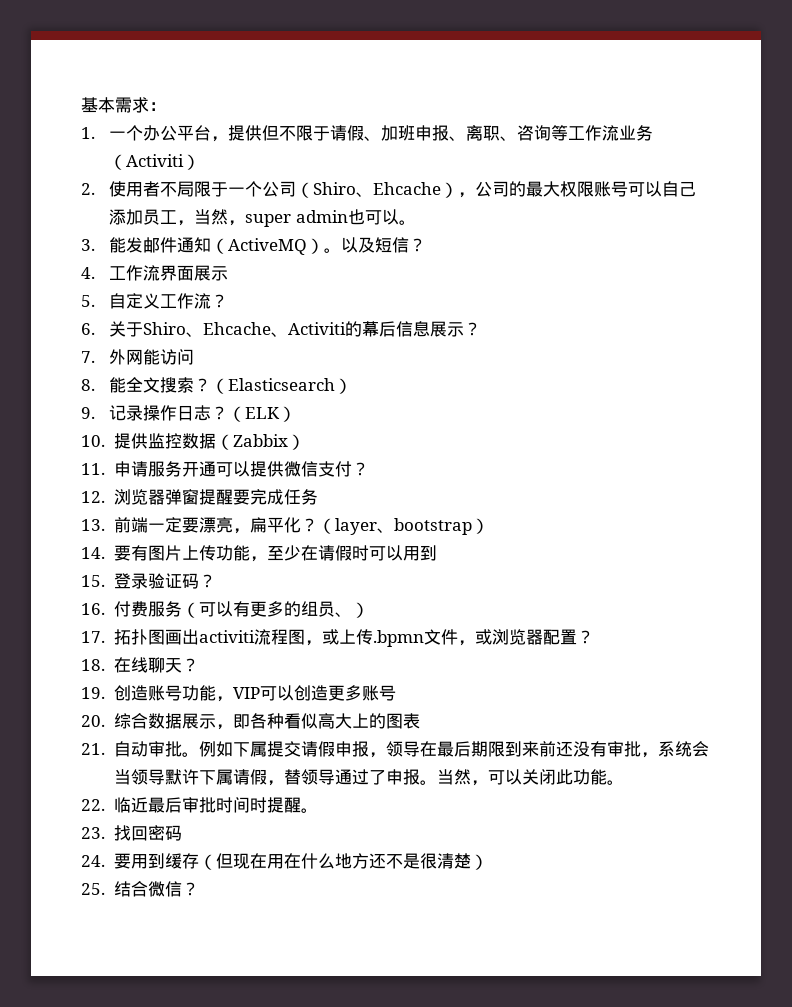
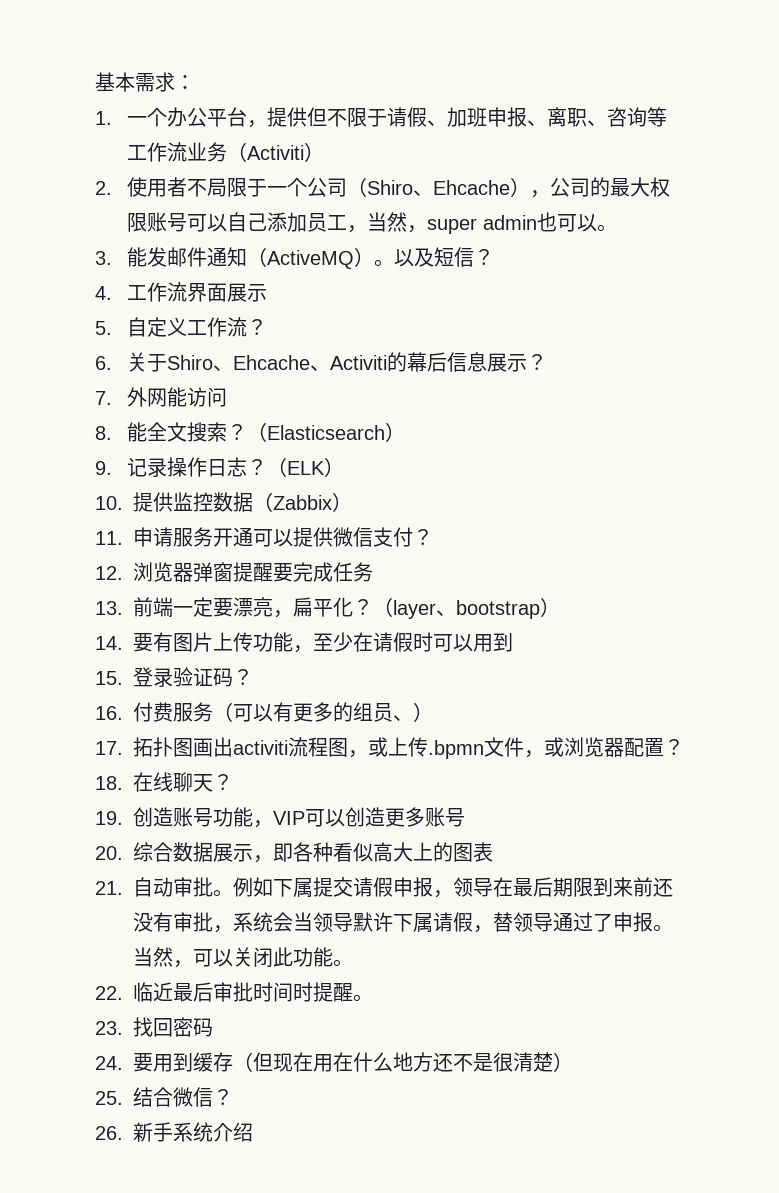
(199, 889) none -> [95,1122,253,1142] // 26.新手系统介绍

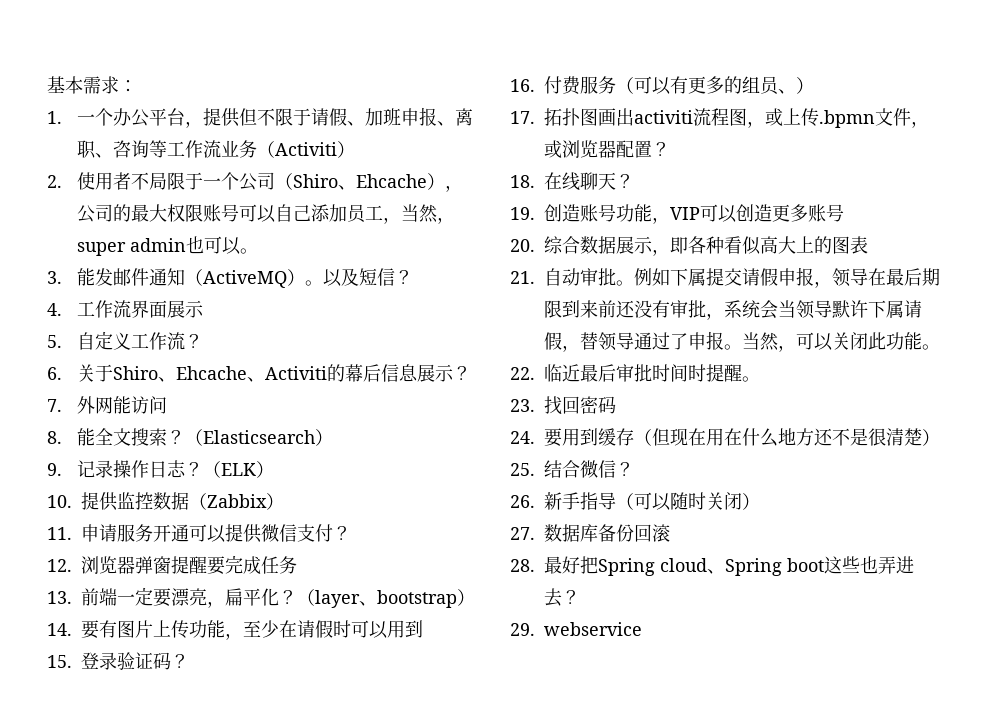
[173,1122,253,1142] 系统介绍 -> [580,492,760,511] [510,524,670,542] [510,556,914,576] [544,588,580,607] [510,622,642,636] 指导（可以随时关闭） // 27.数据库备份回滚 // 28.最好把Spring cloud、Spring boot这些也弄进去？ // 29. webservice

